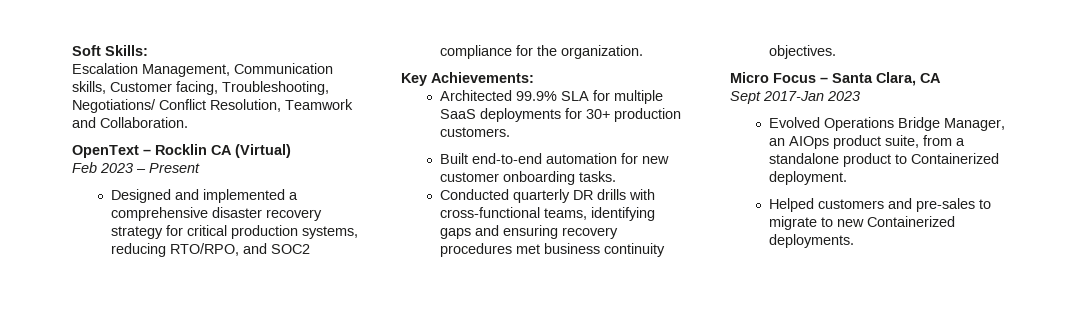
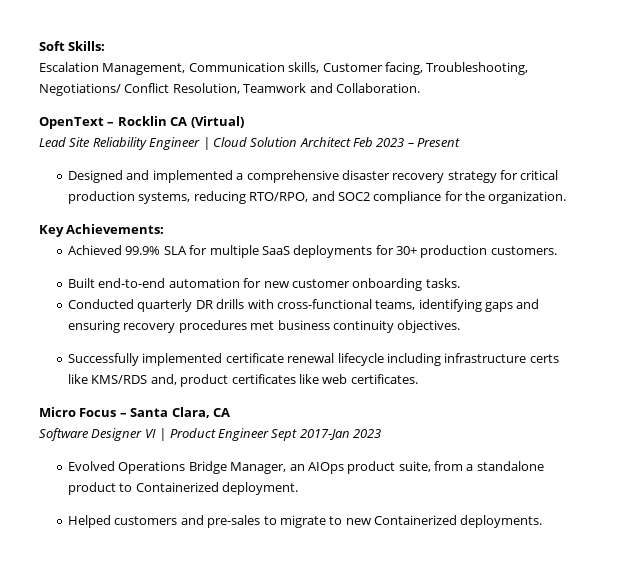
(291, 151) none -> [39,137,351,150] Lead Site Reliability Engineer | Cloud Solution Architect
[439,90,512,101] Architected -> [68,245,123,255] Achieved
(836, 52) none -> [68,353,559,366] [68,374,418,387] // Successfully implemented certificate renewal lifecycle including infrastructure certs like KMS/RDS and, product certificates like web certificates.
(941, 78) none -> [39,428,269,441] Software Designer VI | Product Engineer

